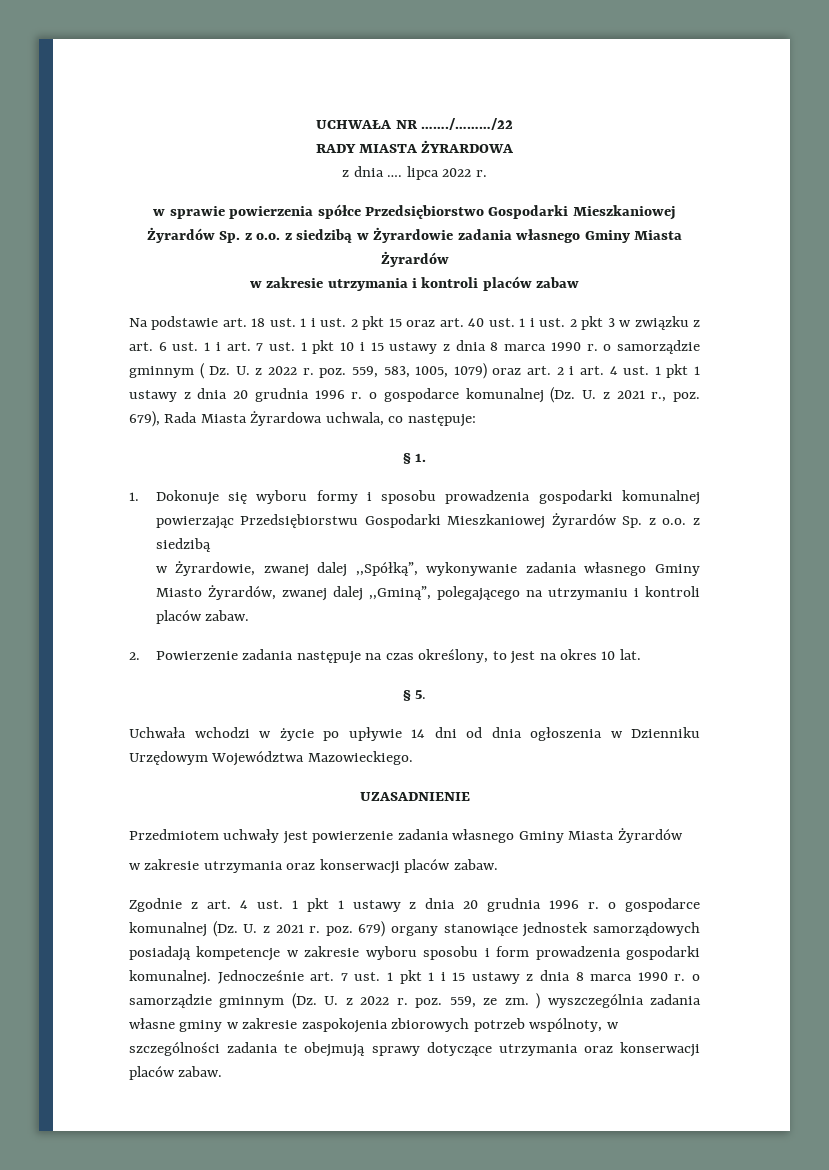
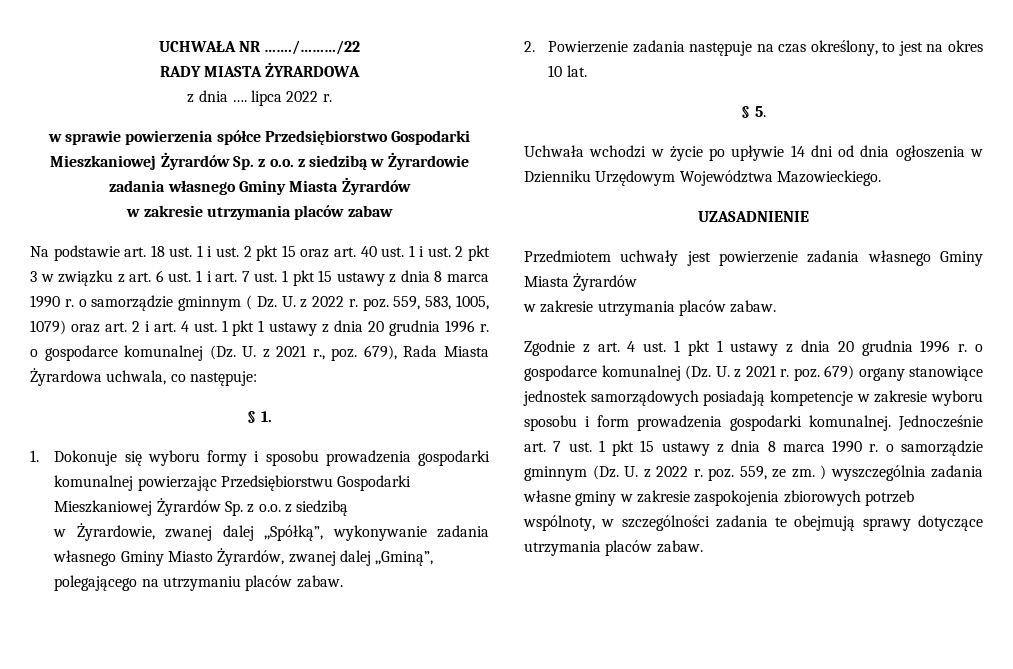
[412,277,479,288] i kontroli -> (291, 212) none
[340,342,365,351] 10 i -> (315, 278) none
[633,586,700,597] i kontroli -> (242, 583) none
[286,859,400,874] oraz konserwacji -> (675, 308) none
[428,972,446,981] 1 i -> (635, 448) none
[583,1042,700,1057] oraz konserwacji -> (601, 548) none

